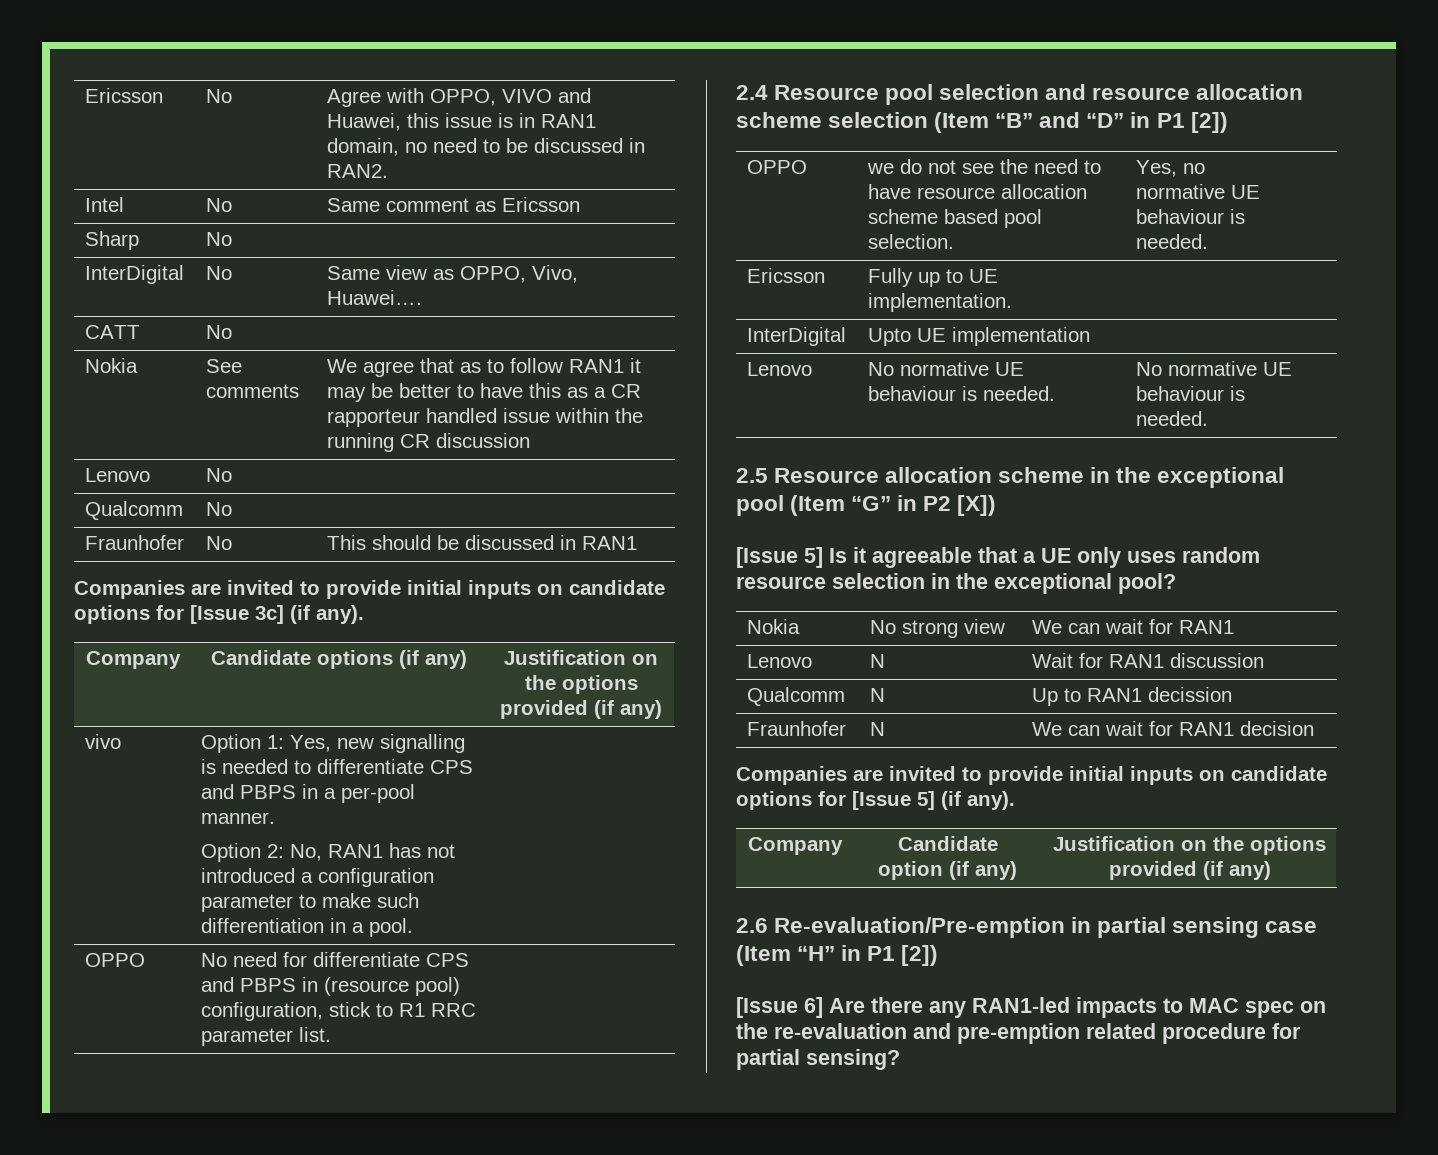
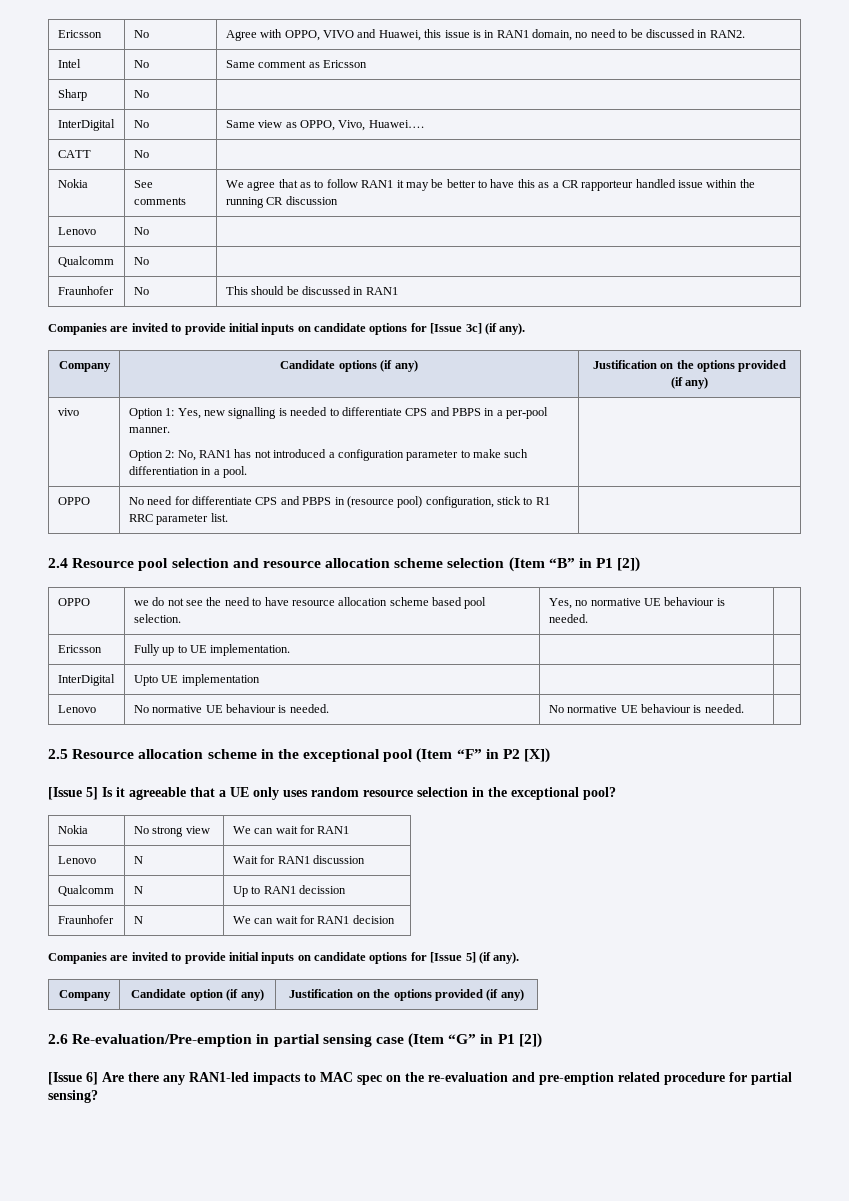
[1039,112,1125,128] and “D” -> (575, 563) none
[851,496,892,511] “G” -> [456,749,482,759] “F”
[797,946,836,961] “H” -> [448,1034,477,1044] “G”

